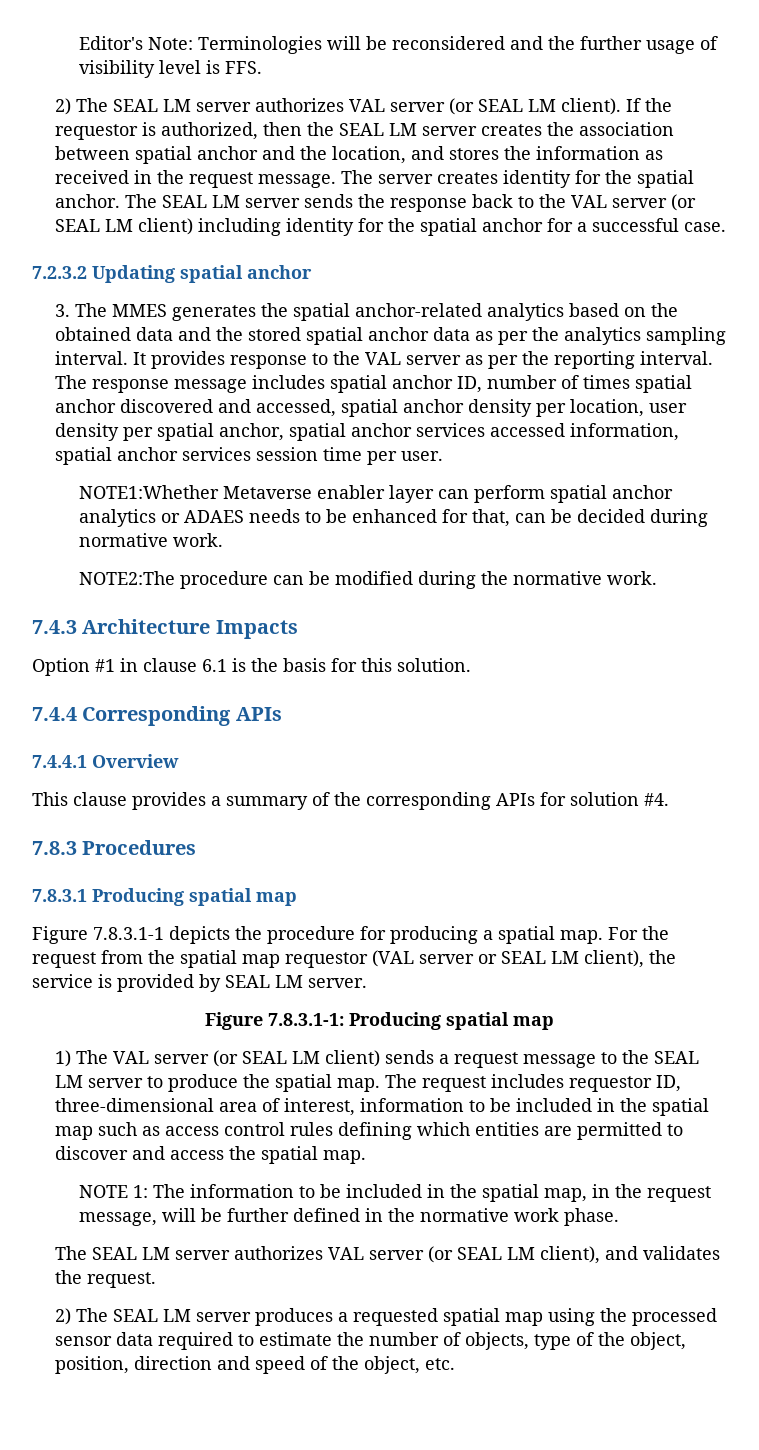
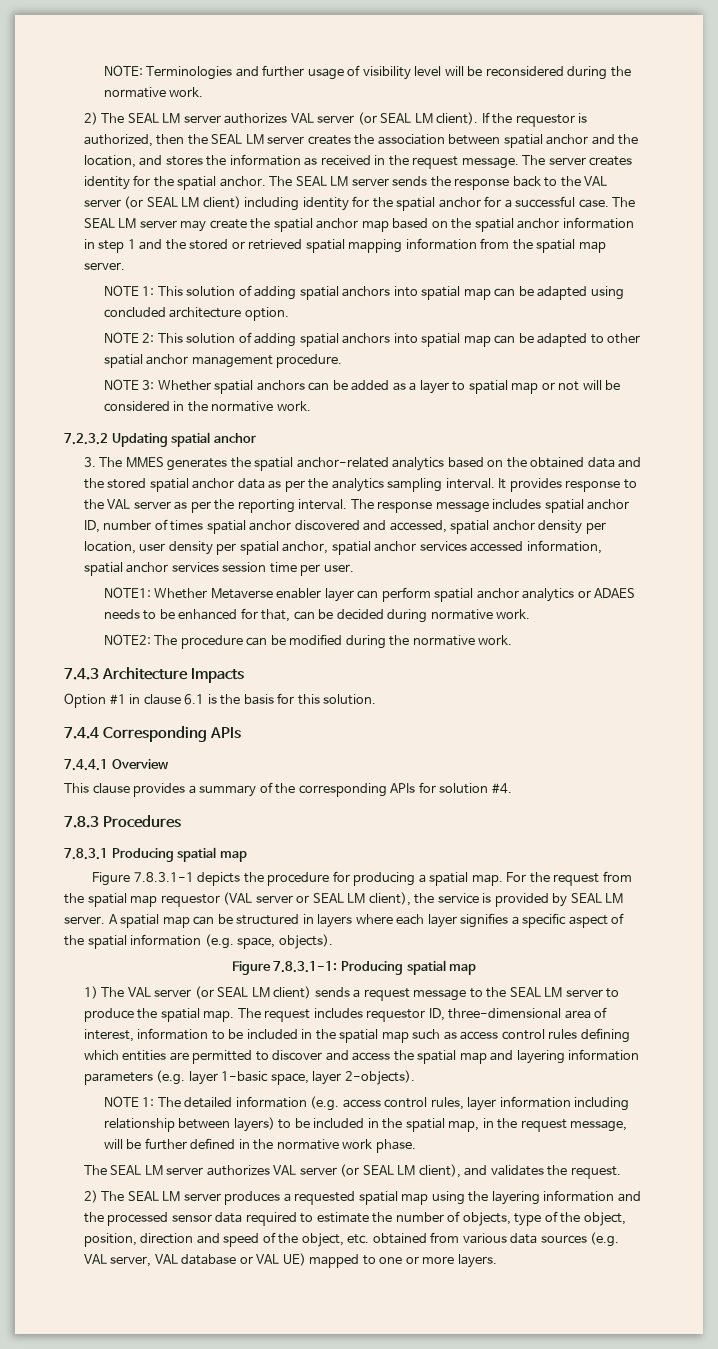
[78,36,575,54] Editor's Note: Terminologies will be reconsidered and the -> [103,65,259,80] NOTE: Terminologies and
[205,60,262,74] is FFS. -> [444,66,631,80] [103,87,204,98] will be reconsidered during the normative work.
(727, 227) none -> [612,197,636,207] [83,217,634,232] [83,238,606,253] [83,262,125,270] [103,285,624,300] [103,307,289,321] [103,332,641,347] [103,354,343,368] [103,379,621,394] [103,401,311,412] The SEAL LM server may create the spatial anchor map based on the spatial anchor information in step 1 and the stored or retrieved spatial mapping information from the spatial map server. // NOTE 1: This solution of adding spatial anchors into spatial map can be adapted using concluded architecture option. // NOTE 2: This solution of adding spatial anchors into spatial map can be adapted to other spatial anchor management procedure. // NOTE 3: Whether spatial anchors can be added as a layer to spatial map or not will be considered in the normative work.
[78,485,219,499] NOTE1:Whether -> [103,587,208,599] NOTE1: Whether
[78,571,175,585] NOTE2:The -> [103,634,178,645] NOTE2: The
(367, 983) none -> [108,913,625,928] [64,934,333,949] A spatial map can be structured in layers where each layer signifies a specific aspect of the spatial information (e.g. space, objects).
[323,1150,367,1164] [78,1184,294,1198] map. // NOTE 1: The information -> [459,1049,640,1064] [83,1070,415,1085] [103,1096,630,1111] [103,1117,275,1132] map and layering information parameters (e.g. layer 1-basic space, layer 2-objects). // NOTE 1: The detailed information (e.g. access control rules, layer information including relationship between layers)
(628, 1315) none -> [491,1190,641,1205] [83,1212,104,1223] layering information and the
(456, 1364) none -> [372,1232,620,1247] [83,1253,497,1268] obtained from various data sources (e.g. VAL server, VAL database or VAL UE) mapped to one or more layers.

